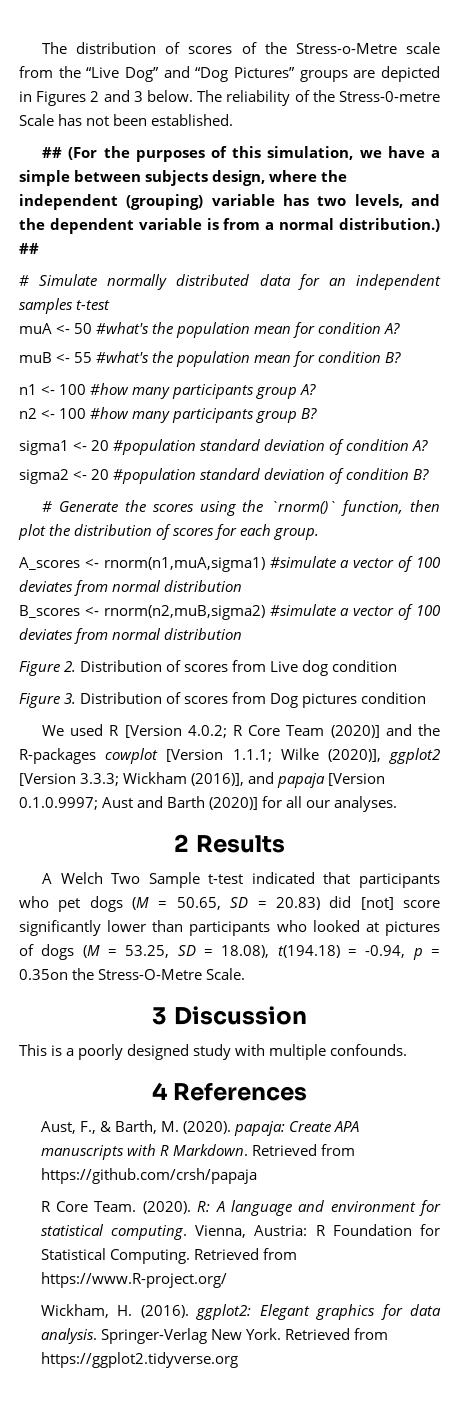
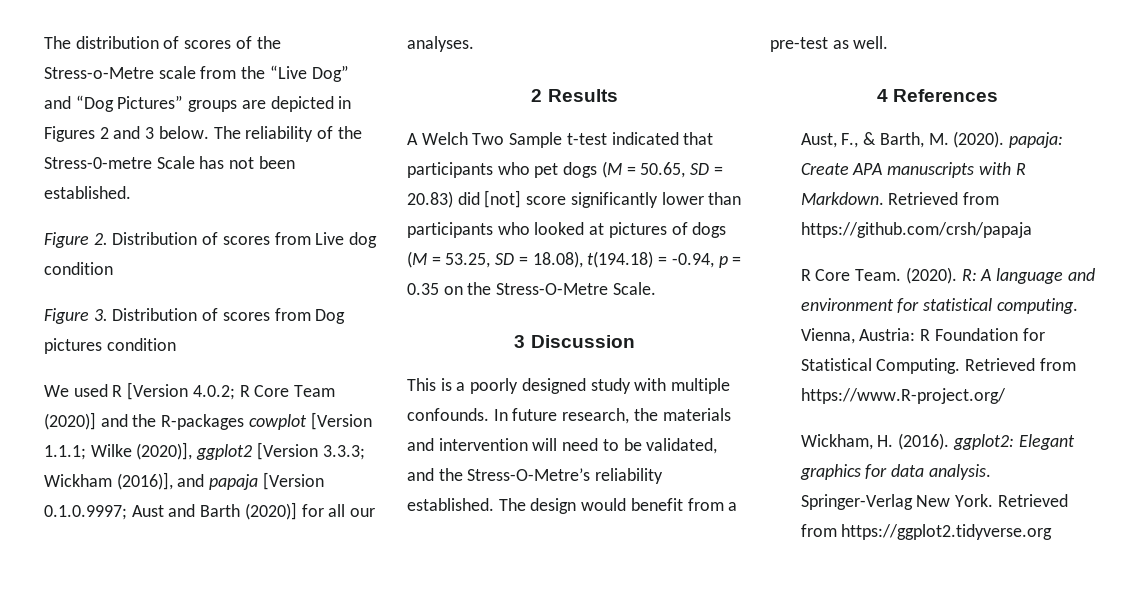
[42,146,440,162] [19,170,348,186] [19,194,440,210] [19,218,441,234] [19,243,39,254] [19,274,442,290] [19,298,111,314] [19,322,401,338] [19,351,402,367] [19,383,317,399] [19,407,318,423] [19,439,429,455] [19,468,430,484] [42,500,440,516] [18,524,320,540] [19,556,440,572] [19,580,243,596] [19,604,440,620] [19,628,243,644] // ## (For the purposes of this simulation, we have a simple between subjects design, where the independent (grouping) variable has two levels, and the dependent variable is from a normal distribution.) ## // # Simulate normally distributed data for an independent samples t-test // muA <- 50 #what's the population mean for condition A? // muB <- 55 #what's the population mean for condition B? // n1 <- 100 #how many participants group A? // n2 <- 100 #how many participants group B? // sigma1 <- 20 #population standard deviation of condition A? // sigma2 <- 20 #population standard deviation of condition B? // # Generate the scores using the `rnorm()` function, then plot the distribution of scores for each group. // A_scores <- rnorm(n1,muA,sigma1) #simulate a vector of 100 deviates from normal distribution // B_scores <- rnorm(n2,muB,sigma2) #simulate a vector of 100 deviates from normal distribution -> (131, 192) none
[19,969,68,980] 0.35on -> [407,283,463,295] 0.35 on
(408, 1050) none -> [493,408,731,424] [407,438,718,454] [407,468,664,484] [407,498,738,514] [770,36,889,52] In future research, the materials and intervention will need to be validated, and the Stress-O-Metre’s reliability established. The design would benefit from a pre-test as well.

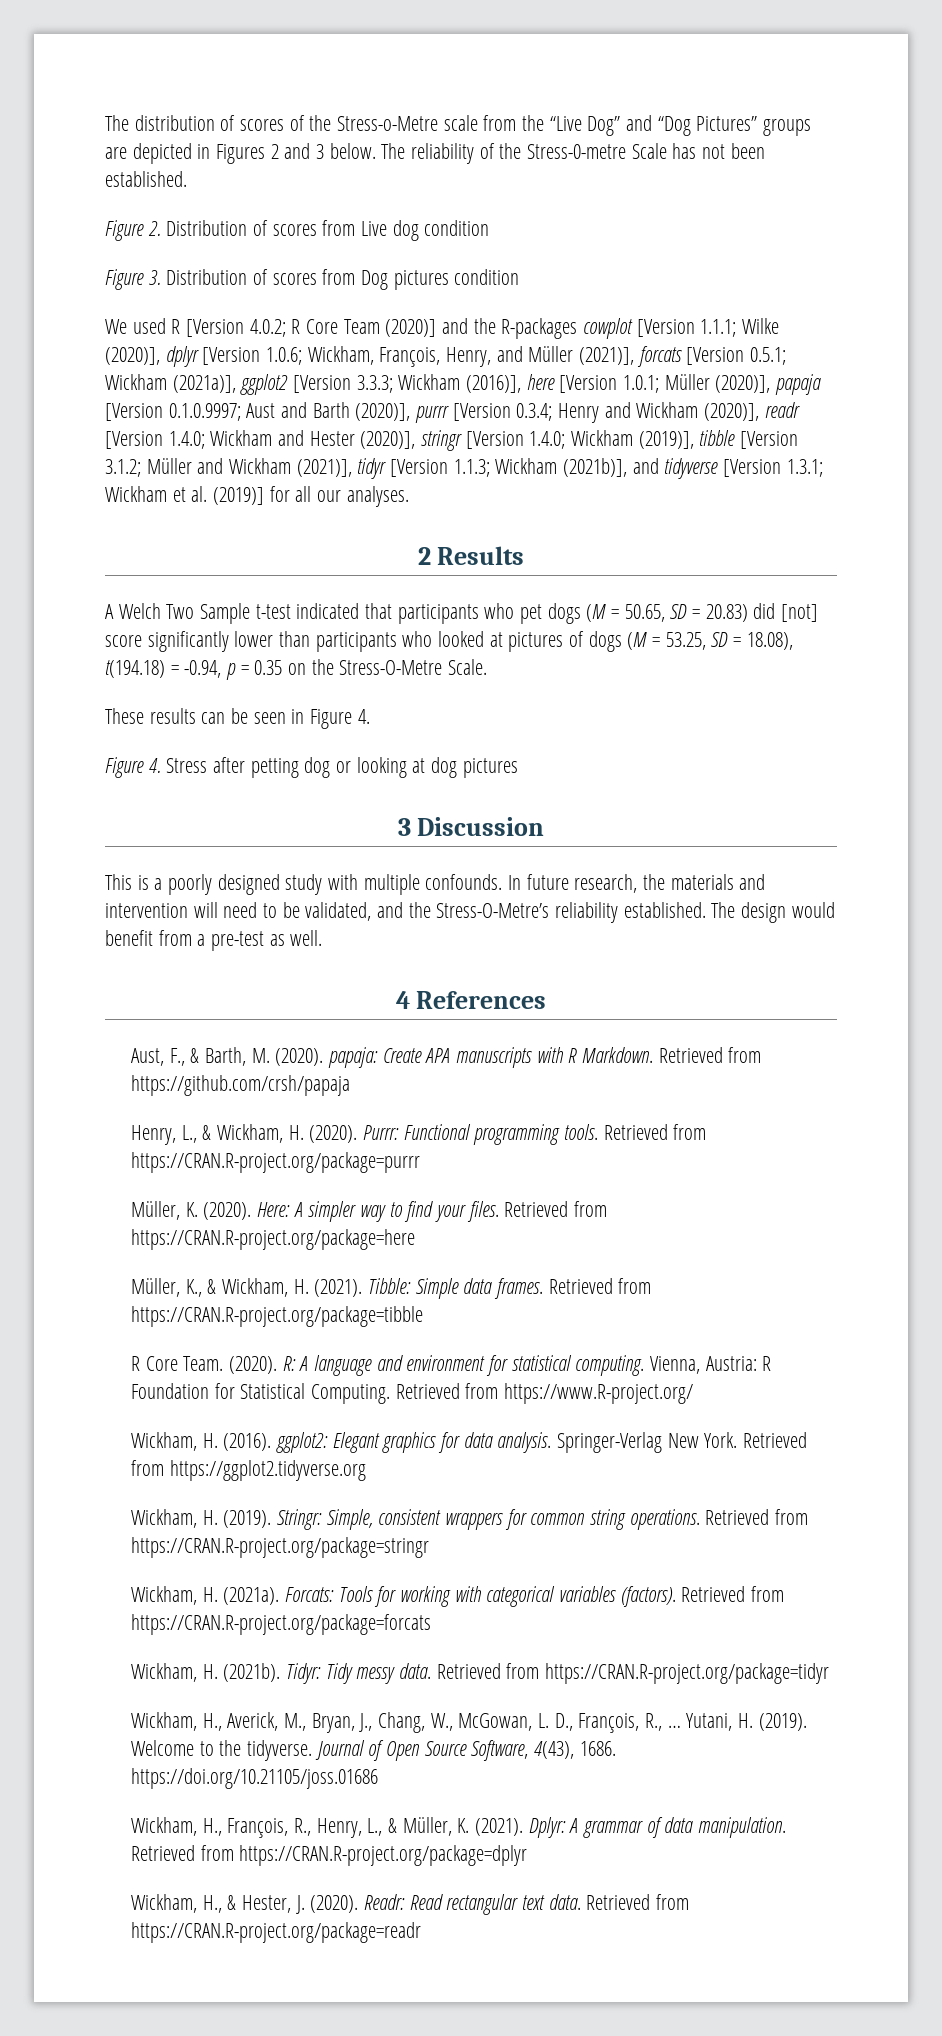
(193, 451) none -> [165,346,787,367] [105,374,236,393] dplyr [Version 1.0.6; Wickham, François, Henry, and Müller (2021)], forcats [Version 0.5.1; Wickham (2021a)],
[177,474,205,487] and -> [526,374,771,393] here [Version 1.0.1; Müller (2020)],
[244,502,297,520] (2020)] -> [355,402,800,423] [105,430,799,451] [105,458,823,479] [105,486,265,505] (2020)], purrr [Version 0.3.4; Henry and Wickham (2020)], readr [Version 1.4.0; Wickham and Hester (2020)], stringr [Version 1.4.0; Wickham (2019)], tibble [Version 3.1.2; Müller and Wickham (2021)], tidyr [Version 1.1.3; Wickham (2021b)], and tidyverse [Version 1.3.1; Wickham et al. (2019)]
(656, 288) none -> [105,708,370,729] [105,757,518,778] // These results can be seen in Figure 4. // Figure 4. Stress after petting dog or looking at dog pictures
(1032, 230) none -> [131,1124,707,1145] [131,1152,421,1173] [131,1201,608,1222] [131,1229,416,1250] [131,1278,652,1299] [131,1306,424,1327] // Henry, L., & Wickham, H. (2020). Purrr: Functional programming tools. Retrieved from https://CRAN.R-project.org/package=purrr // Müller, K. (2020). Here: A simpler way to find your files. Retrieved from https://CRAN.R-project.org/package=here // Müller, K., & Wickham, H. (2021). Tibble: Simple data frames. Retrieved from https://CRAN.R-project.org/package=tibble
(1053, 532) none -> [131,1509,809,1530] [131,1537,430,1558] [131,1586,785,1607] [131,1614,432,1635] [131,1663,830,1684] [131,1712,807,1733] [131,1740,616,1761] [131,1768,379,1789] [131,1817,787,1838] [131,1845,528,1866] [131,1894,690,1915] [131,1922,422,1943] // Wickham, H. (2019). Stringr: Simple, consistent wrappers for common string operations. Retrieved from https://CRAN.R-project.org/package=stringr // Wickham, H. (2021a). Forcats: Tools for working with categorical variables (factors). Retrieved from https://CRAN.R-project.org/package=forcats // Wickham, H. (2021b). Tidyr: Tidy messy data. Retrieved from https://CRAN.R-project.org/package=tidyr // Wickham, H., Averick, M., Bryan, J., Chang, W., McGowan, L. D., François, R., … Yutani, H. (2019). Welcome to the tidyverse. Journal of Open Source Software, 4(43), 1686. https://doi.org/10.21105/joss.01686 // Wickham, H., François, R., Henry, L., & Müller, K. (2021). Dplyr: A grammar of data manipulation. Retrieved from https://CRAN.R-project.org/package=dplyr // Wickham, H., & Hester, J. (2020). Readr: Read rectangular text data. Retrieved from https://CRAN.R-project.org/package=readr

